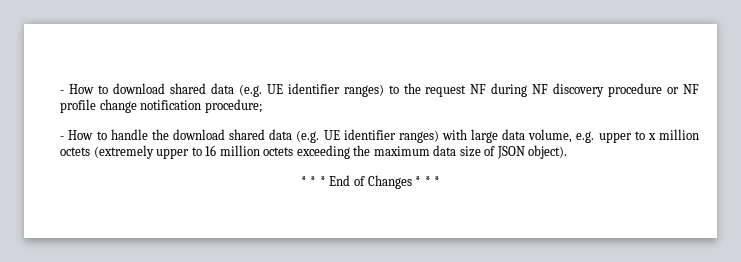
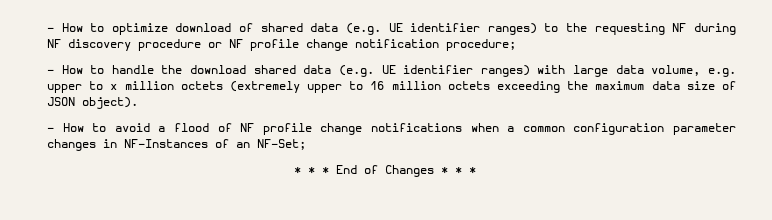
[60,83,166,94] - How to download -> [46,23,254,35] - How to optimize download of
[425,85,467,97] request -> [594,23,665,35] requesting
(568, 152) none -> [46,123,737,135] [46,139,306,151] // - How to avoid a flood of NF profile change notifications when a common configuration parameter changes in NF-Instances of an NF-Set;

